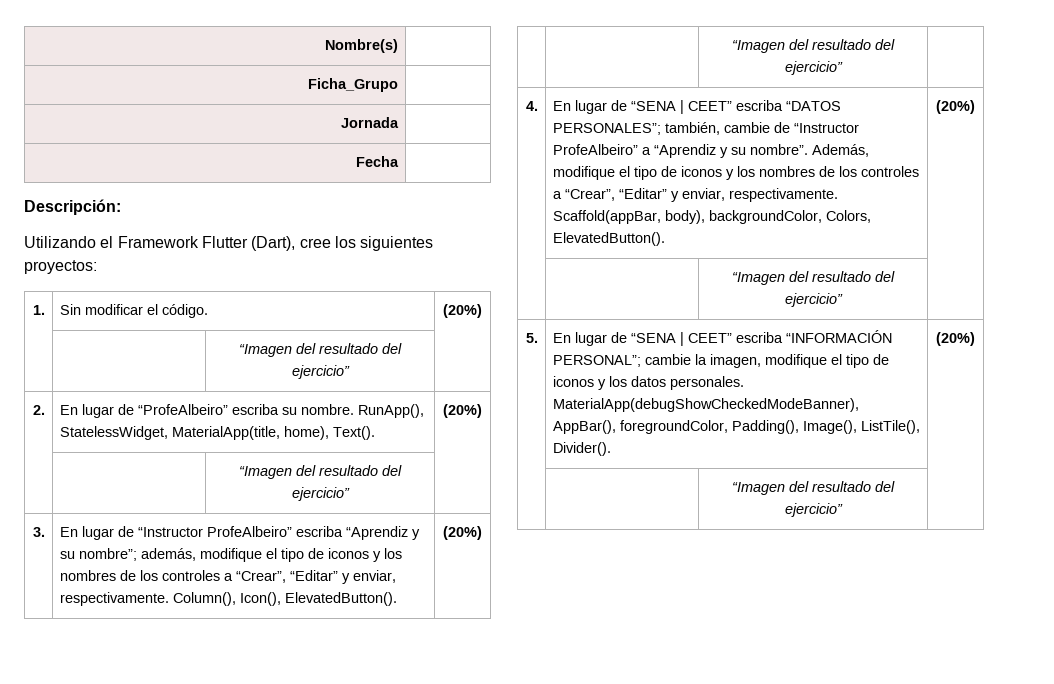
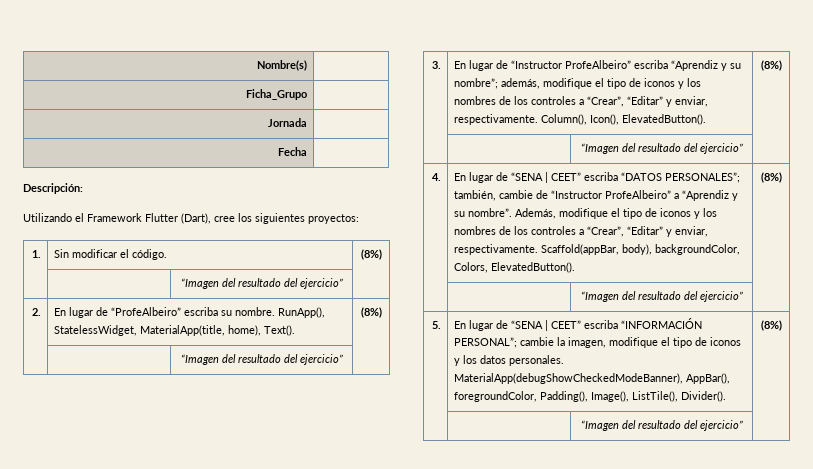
[443,304,482,318] (20%) -> [360,249,382,260] (8%)
[443,404,482,418] (20%) -> [360,307,382,318] (8%)
[443,526,482,540] (20%) -> [760,60,782,71] (8%)
[936,100,975,114] (20%) -> [760,172,782,183] (8%)
[936,332,975,346] (20%) -> [760,320,782,331] (8%)

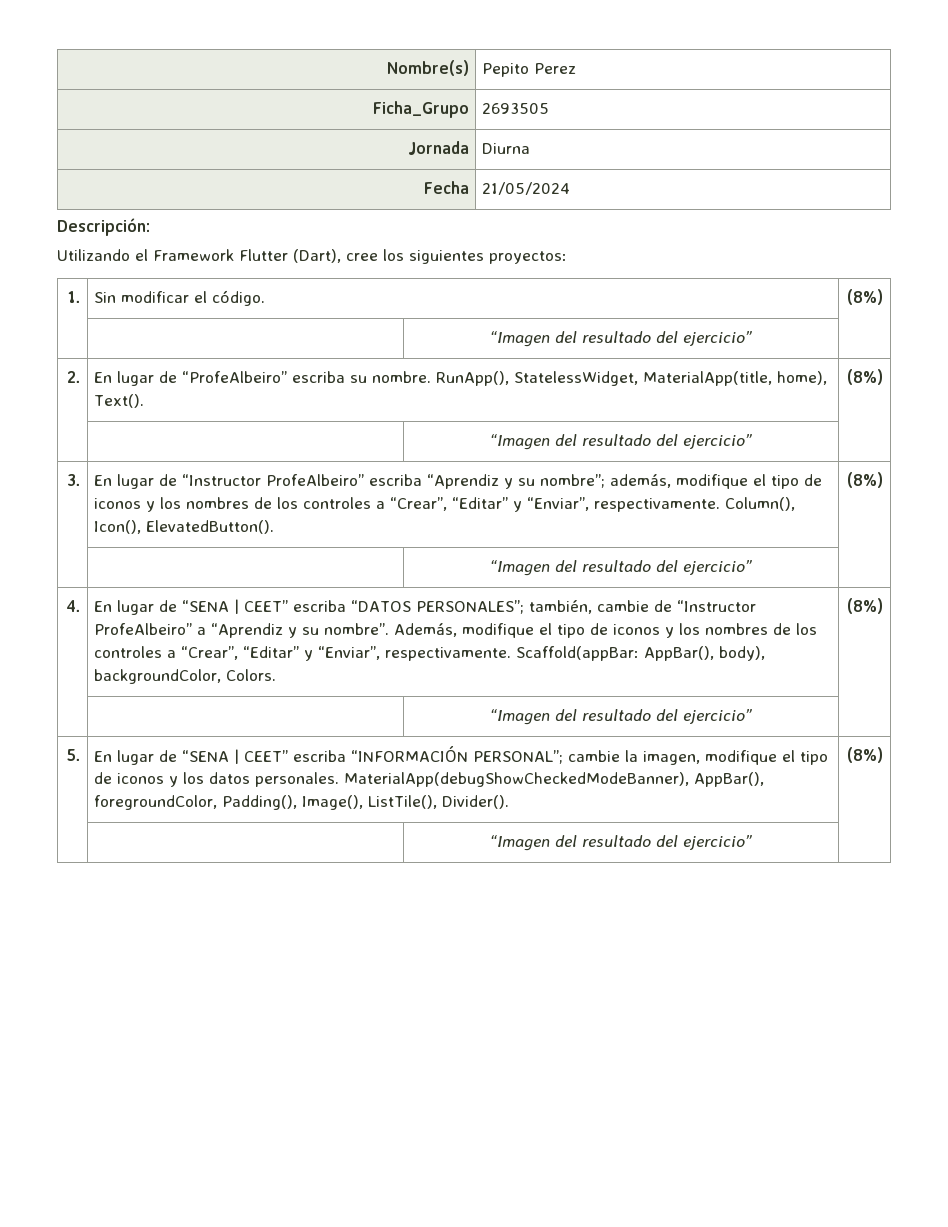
(307, 65) none -> [482,63,577,77] Pepito Perez
(307, 94) none -> [482,103,550,114] 2693505
(307, 122) none -> [482,143,531,154] Diurna
(307, 151) none -> [482,182,571,195] 21/05/2024
[675,96,709,107] enviar, -> [527,497,590,511] “Enviar”,
[675,226,709,237] [454,244,741,255] [454,262,576,273] enviar, respectivamente. Scaffold(appBar, body), backgroundColor, Colors, ElevatedButton(). -> [318,646,766,661] [94,669,277,684] “Enviar”, respectivamente. Scaffold(appBar: AppBar(), body), backgroundColor, Colors.

